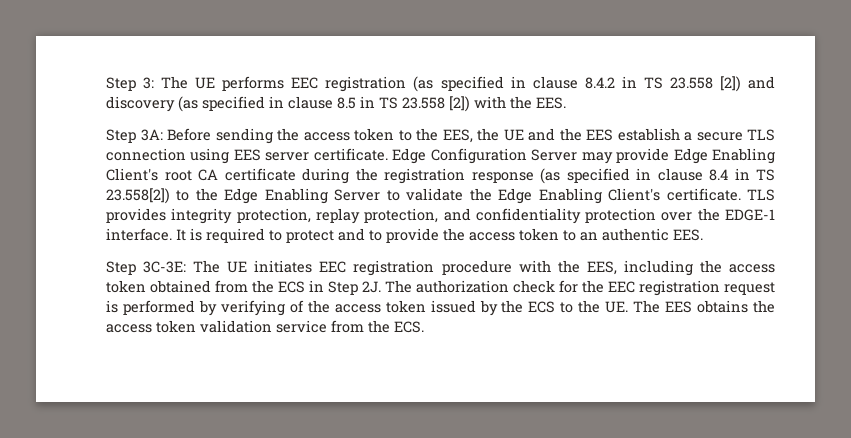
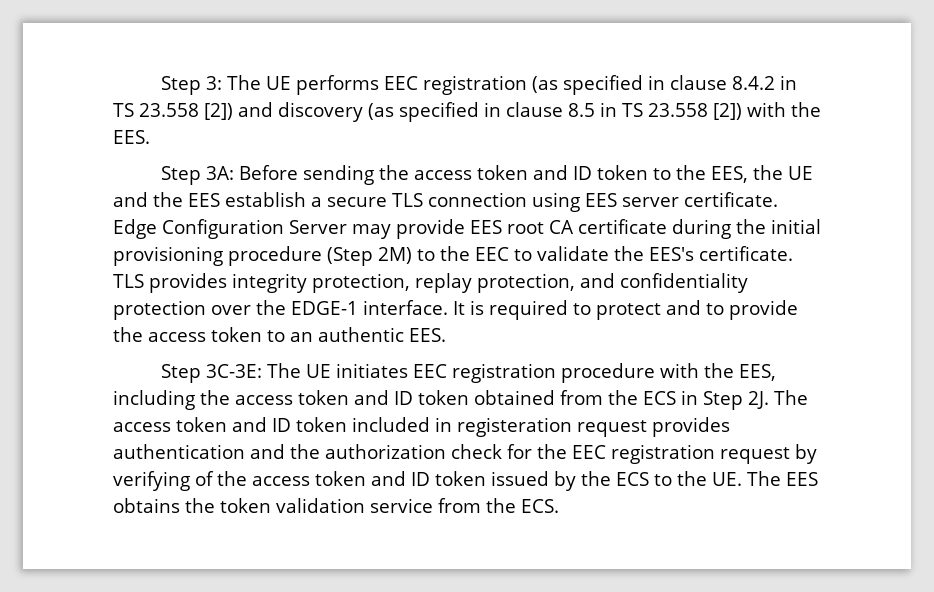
(394, 134) none -> [533,165,649,180] and ID token
[673,148,775,164] [106,168,158,181] Edge Enabling Client's -> [470,220,502,234] EES
[384,168,775,184] [106,188,661,204] registration response (as specified in clause 8.4 in TS 23.558[2]) to the Edge Enabling Server to validate the Edge Enabling Client's -> [771,219,821,234] [113,246,694,266] initial provisioning procedure (Step 2M) to the EEC to validate the EES's
(146, 286) none -> [354,390,469,405] and ID token
(412, 286) none -> [113,417,730,437] [113,444,320,459] access token and ID token included in registeration request provides authentication and the
[106,300,195,315] is performed -> (790, 455) none
(426, 306) none -> [371,471,486,486] and ID token
[106,324,152,333] access -> (215, 505) none

